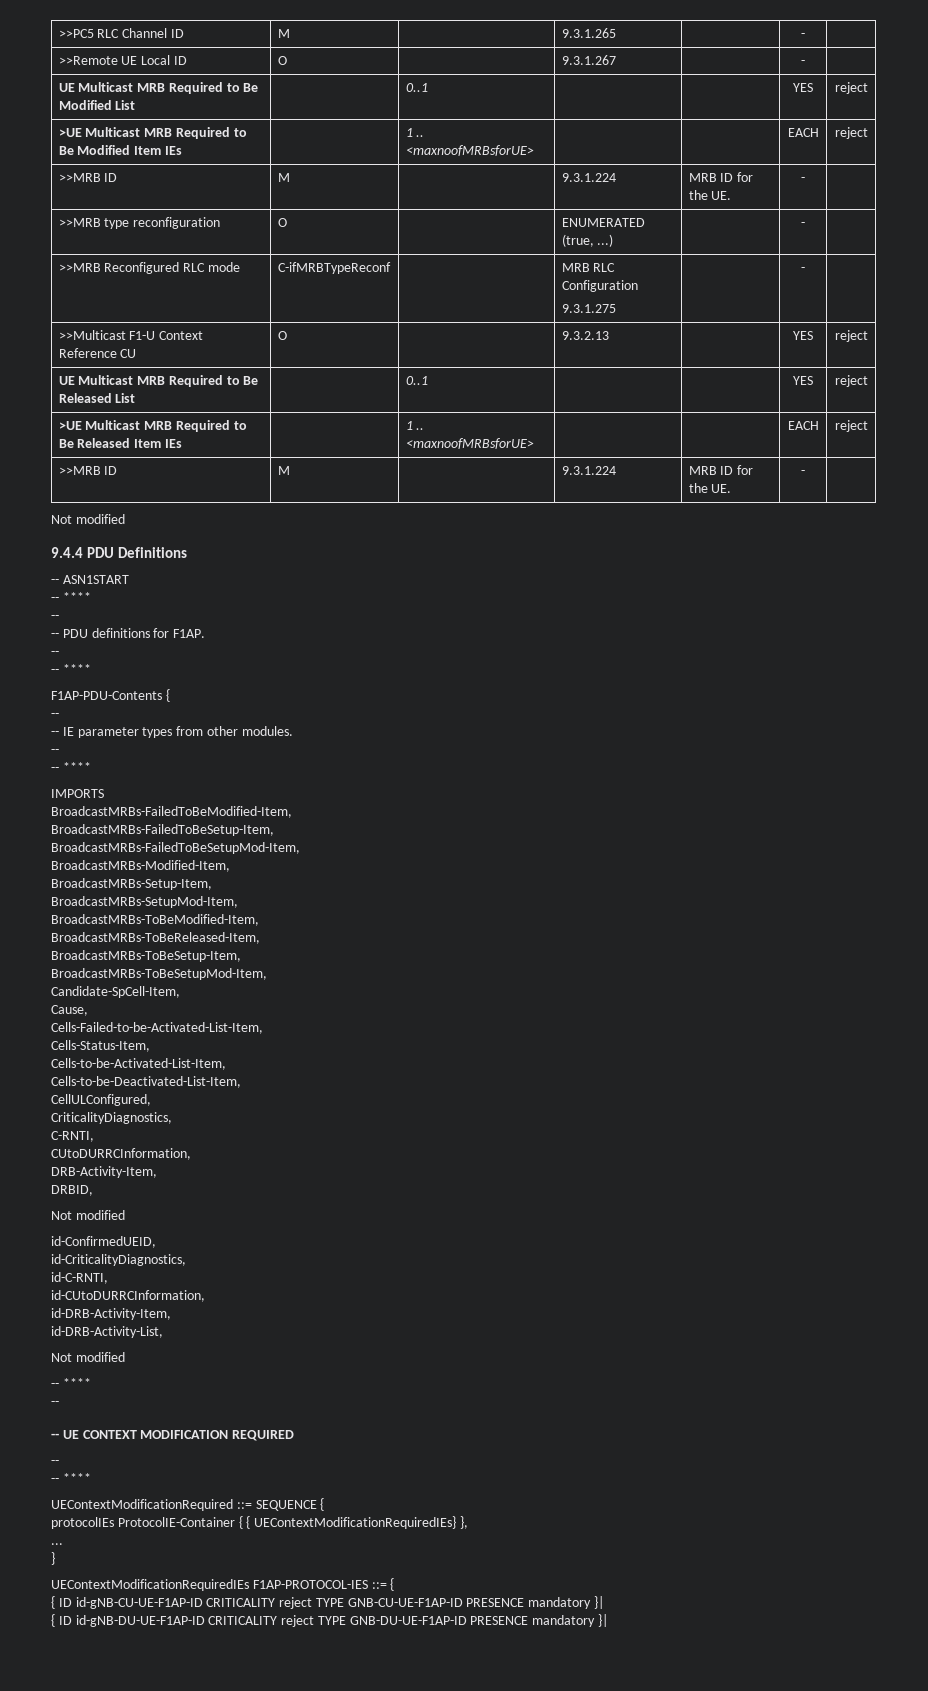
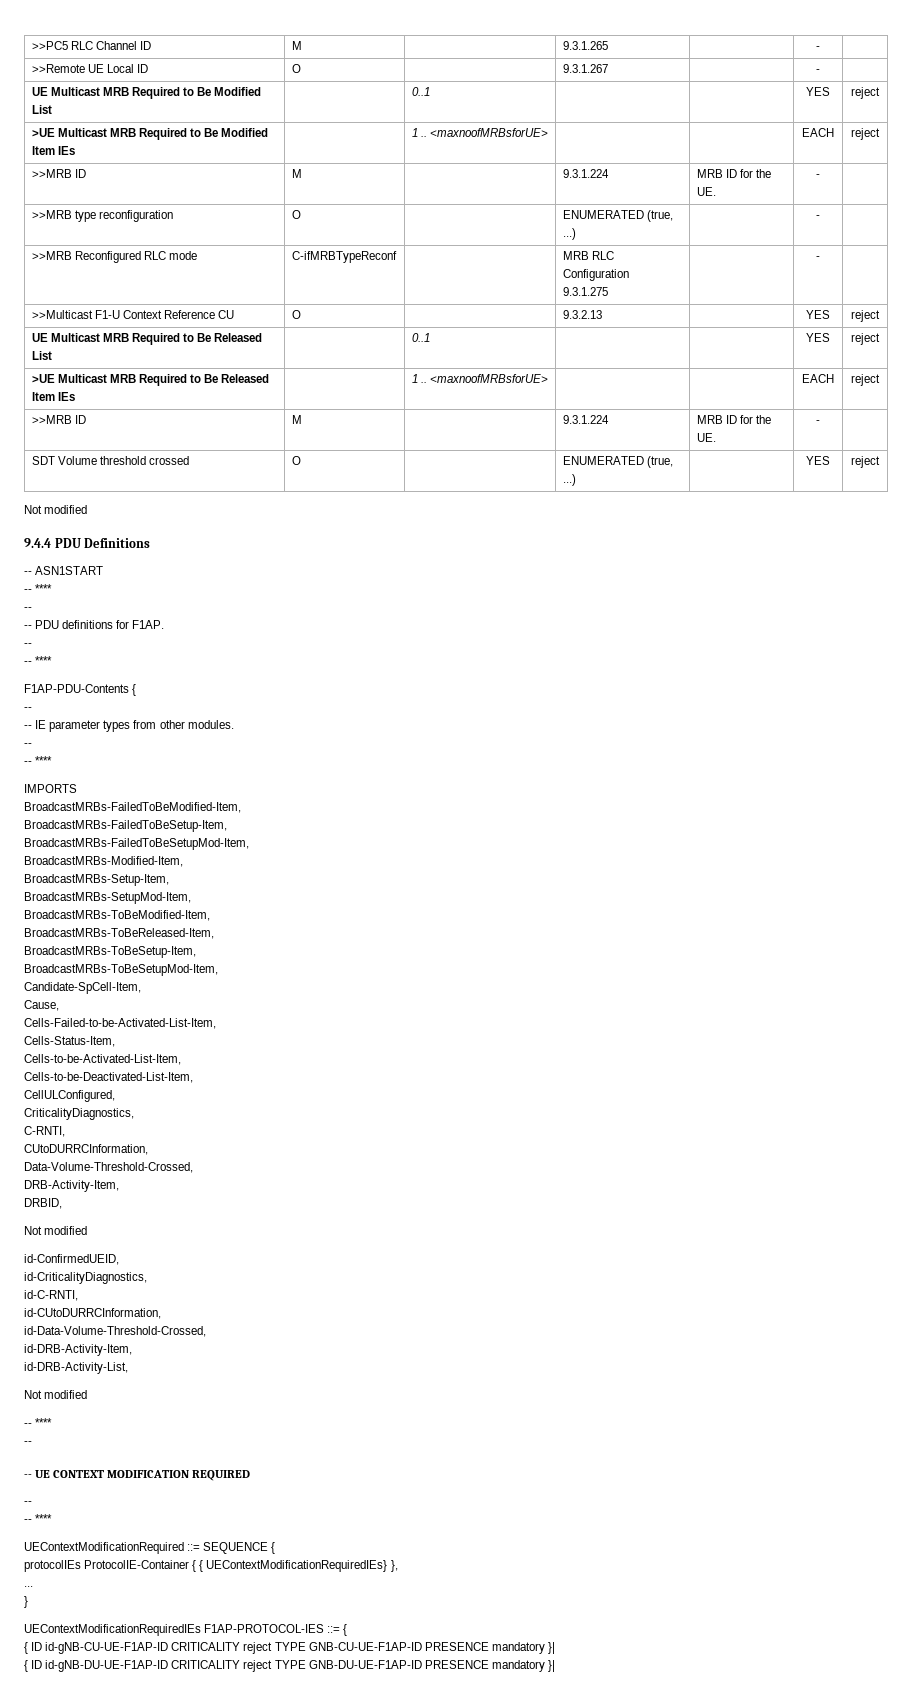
(805, 472) none -> [31,456,190,465] [291,456,301,465] [562,456,673,468] [562,474,576,486] [806,456,830,465] [851,456,880,468] // SDT Volume threshold crossed | O | | ENUMERATED (true, ...) | | YES | reject
(191, 1154) none -> [24,1162,193,1173] // Data-Volume-Threshold-Crossed,
(205, 1296) none -> [24,1326,206,1337] // id-Data-Volume-Threshold-Crossed,

